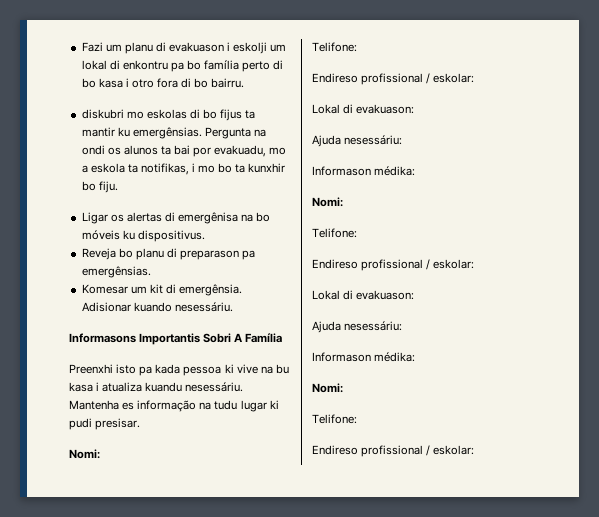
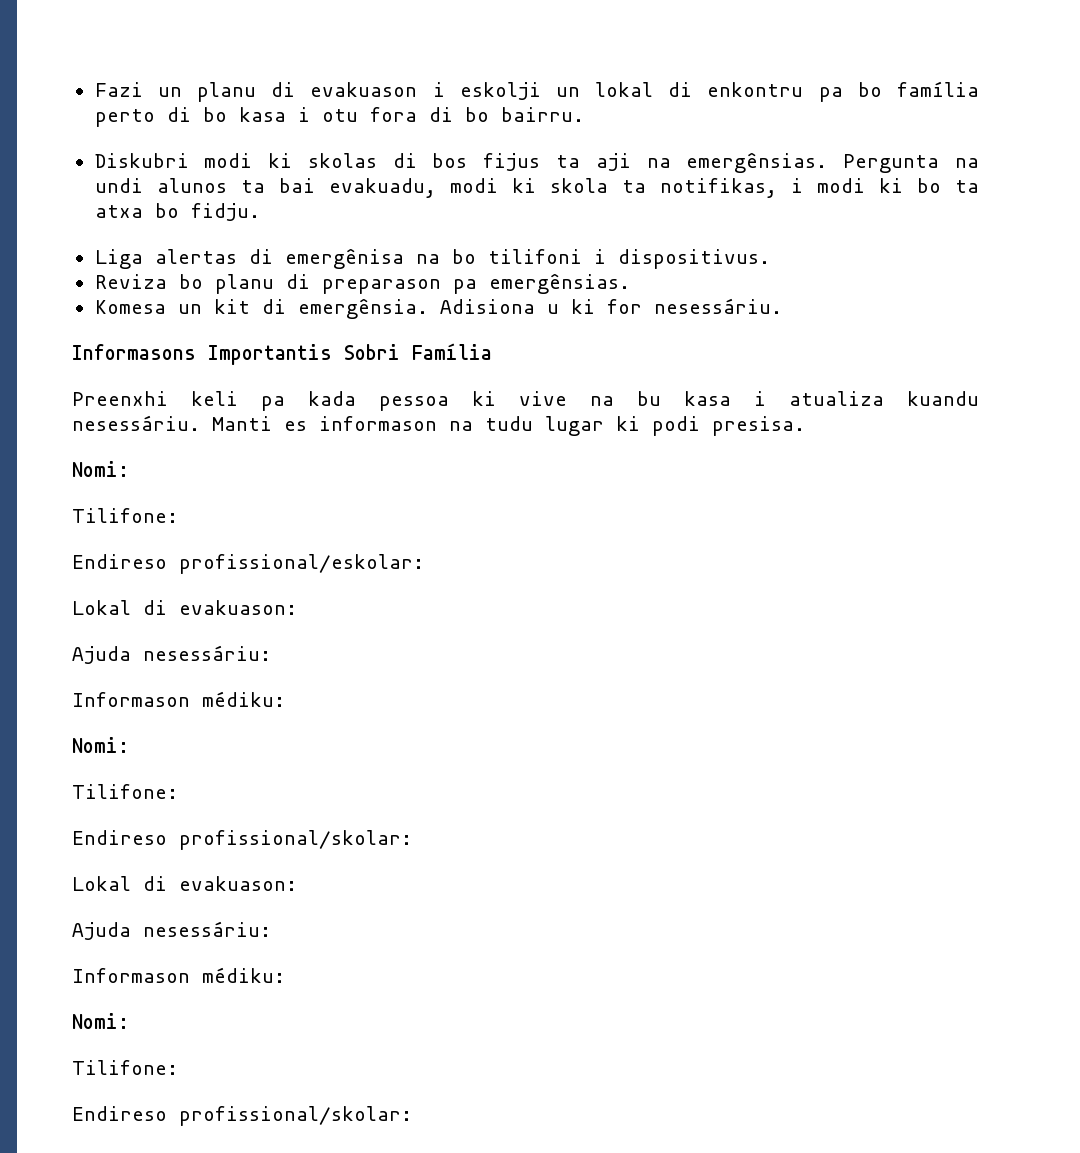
[105,44,122,52] um -> [157,87,182,97] un
[270,44,287,52] um -> [555,87,580,97] un
[131,79,154,88] otro -> [321,109,358,122] otu
[81,109,256,121] [81,127,130,137] diskubri mo eskolas di bo fijus ta mantir ku -> [94,153,671,171] Diskubri modi ki skolas di bos fijus ta aji na
[81,145,121,155] ondi os -> [94,178,143,193] undi
[193,145,287,157] [81,163,286,175] [81,181,118,193] [81,212,124,224] por evakuadu, mo a eskola ta notifikas, i mo bo ta kunxhir bo fiju. // Ligar os -> [328,178,979,198] [94,203,260,221] [94,249,143,269] evakuadu, modi ki skola ta notifikas, i modi ki bo ta atxa bo fidju. // Liga
[81,230,135,240] móveis ku -> [487,249,606,264] tilifoni i
[81,248,116,260] Reveja -> [94,274,167,289] Reviza
[81,284,147,294] Komesar um -> [94,300,202,314] Komesa un
[81,302,172,312] Adisionar kuando -> [439,299,642,314] Adisiona u ki for
[234,333,244,342] A -> (400, 352) none
[116,364,137,374] isto -> [191,391,238,406] keli
[69,400,197,412] Mantenha es informação -> [212,416,437,431] Manti es informason
[69,418,141,430] [69,449,100,459] [312,42,357,52] [312,73,475,85] [312,104,415,114] [312,135,403,147] [312,166,416,176] [312,197,343,207] [312,228,357,238] [312,259,475,271] [312,290,415,300] [312,321,403,333] [312,352,416,362] [312,383,343,393] [312,414,357,424] [312,445,475,457] pudi presisar. // Nomi: // Telifone: // Endireso profissional / eskolar: // Lokal di evakuason: // Ajuda nesessáriu: // Informason médika: // Nomi: // Telifone: // Endireso profissional / eskolar: // Lokal di evakuason: // Ajuda nesessáriu: // Informason médika: // Nomi: // Telifone: // Endireso profissional / eskolar: -> [652,416,805,436] [72,461,129,477] [72,508,178,523] [72,554,424,574] [72,600,297,615] [72,645,271,664] [72,691,285,707] [72,737,129,753] [72,784,178,799] [72,830,412,850] [72,876,297,891] [72,921,271,940] [72,967,285,983] [72,1013,129,1029] [72,1060,178,1075] [72,1106,412,1126] podi presisa. // Nomi: // Tilifone: // Endireso profissional/eskolar: // Lokal di evakuason: // Ajuda nesessáriu: // Informason médiku: // Nomi: // Tilifone: // Endireso profissional/skolar: // Lokal di evakuason: // Ajuda nesessáriu: // Informason médiku: // Nomi: // Tilifone: // Endireso profissional/skolar:

